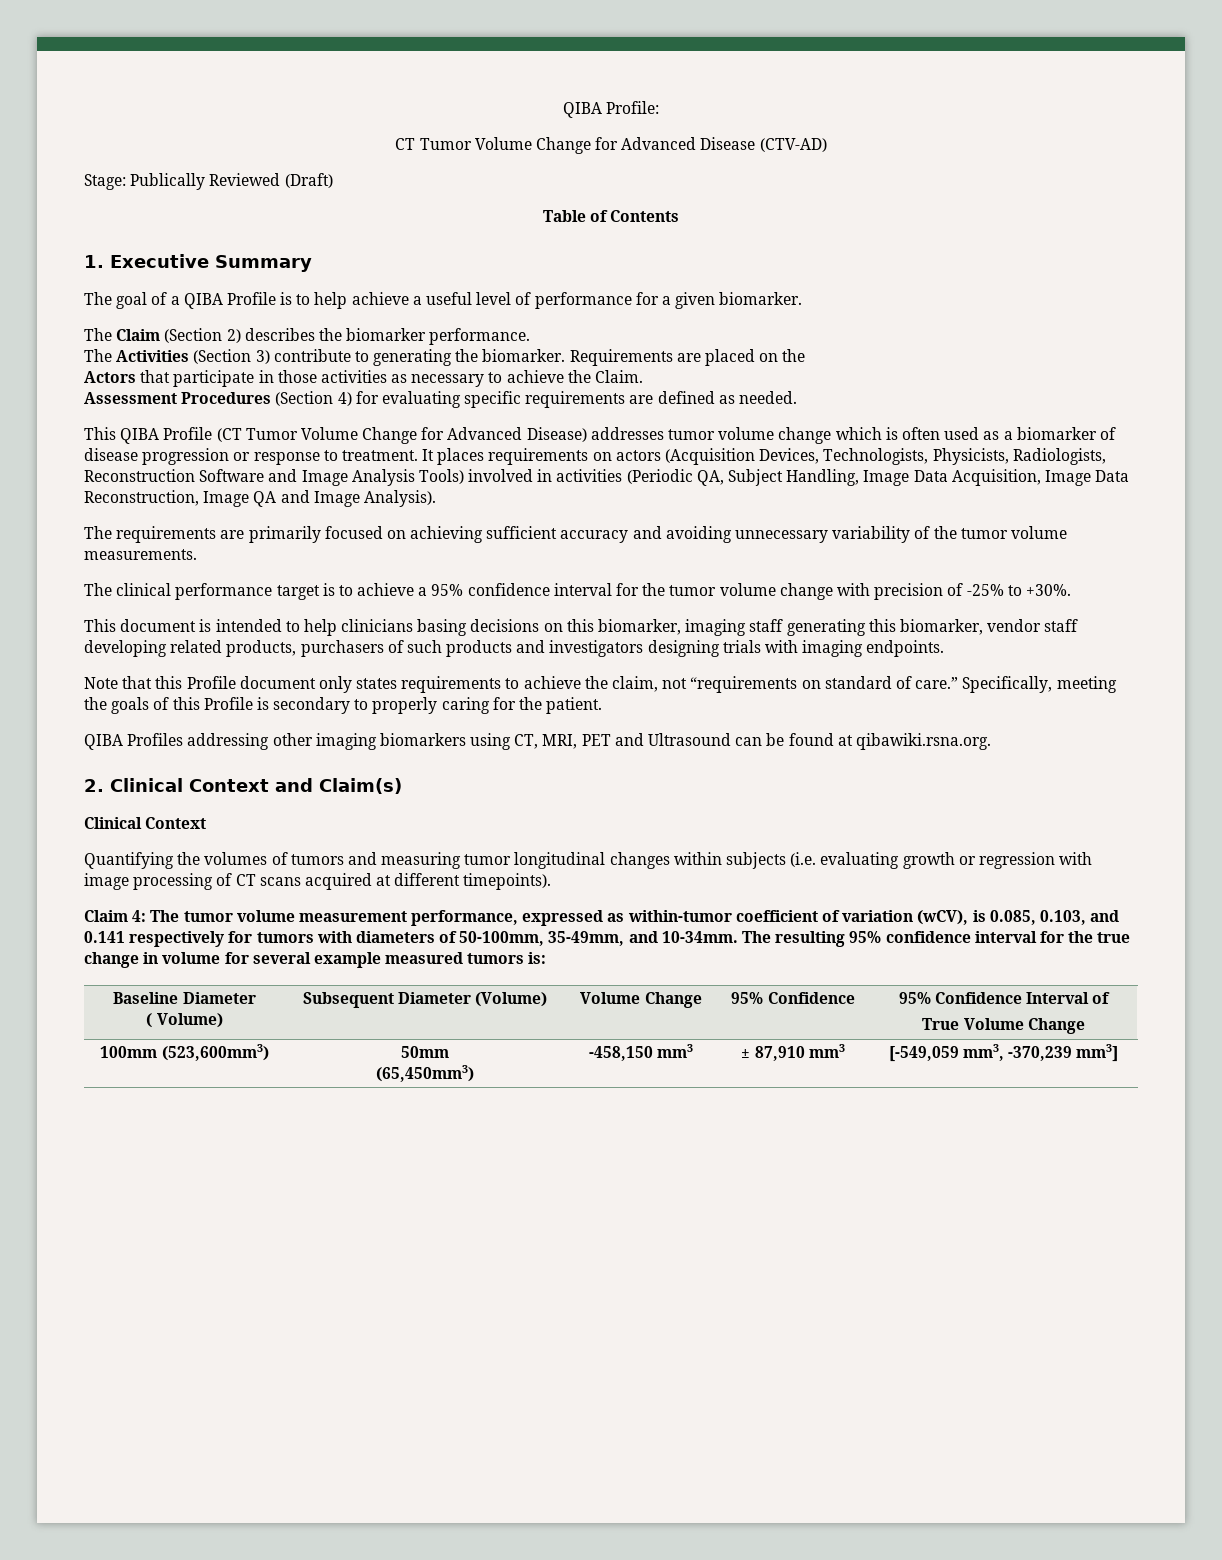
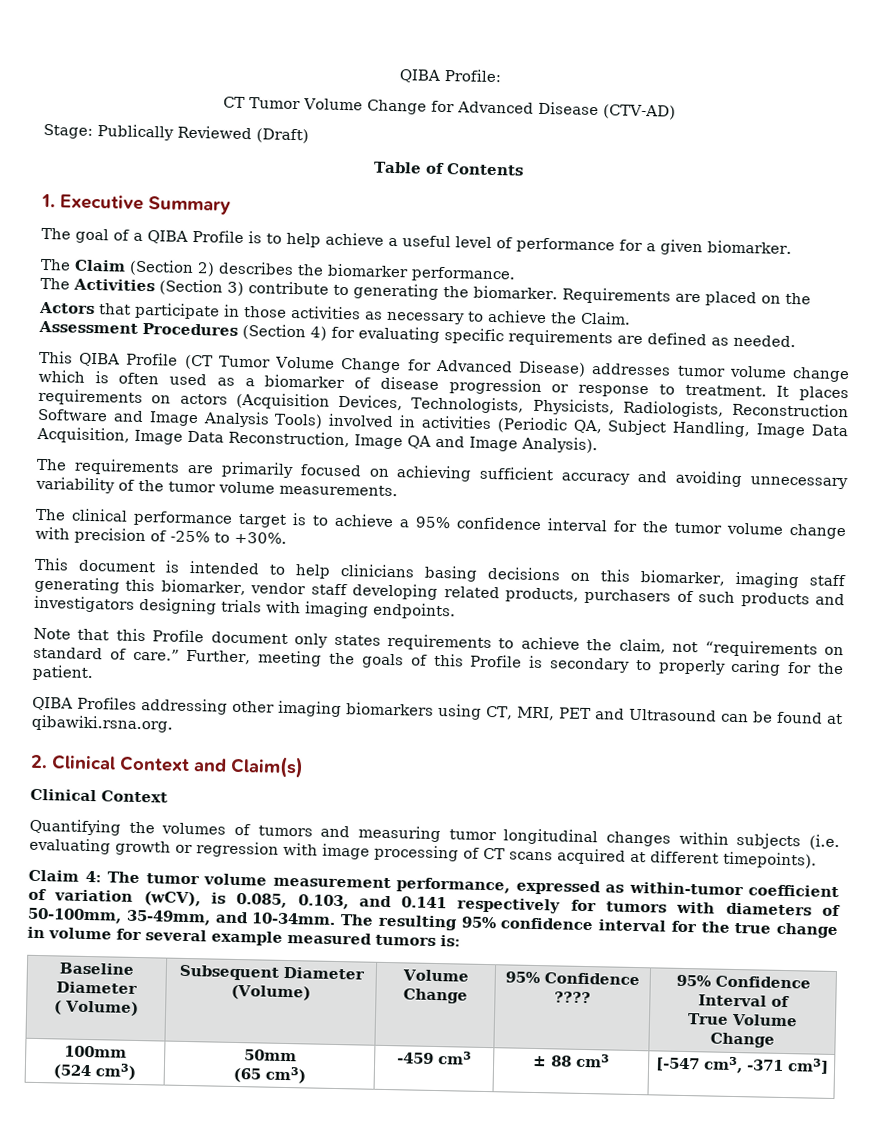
[962,676,1053,693] Specifically, -> [186,649,252,665] Further,
(855, 998) none -> [554,991,591,1004] ????
[161,1044,269,1061] (523,600mm3) -> [53,1063,137,1080] // (524 cm3)
[376,1065,474,1082] [588,1044,694,1061] [741,1044,845,1061] [888,1044,1119,1062] (65,450mm3) | -458,150 mm3 | ± 87,910 mm3 | [-549,059 mm3, -370,239 mm3] -> [232,1066,306,1084] [397,1051,472,1065] [533,1053,610,1068] [654,1056,829,1074] (65 cm3) | -459 cm3 | ± 88 cm3 | [-547 cm3, -371 cm3]

